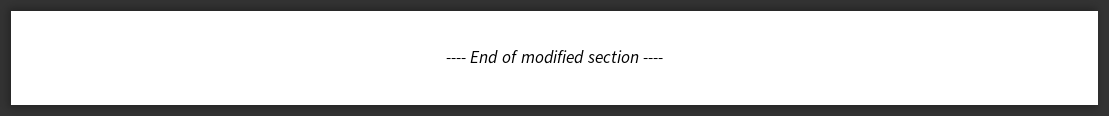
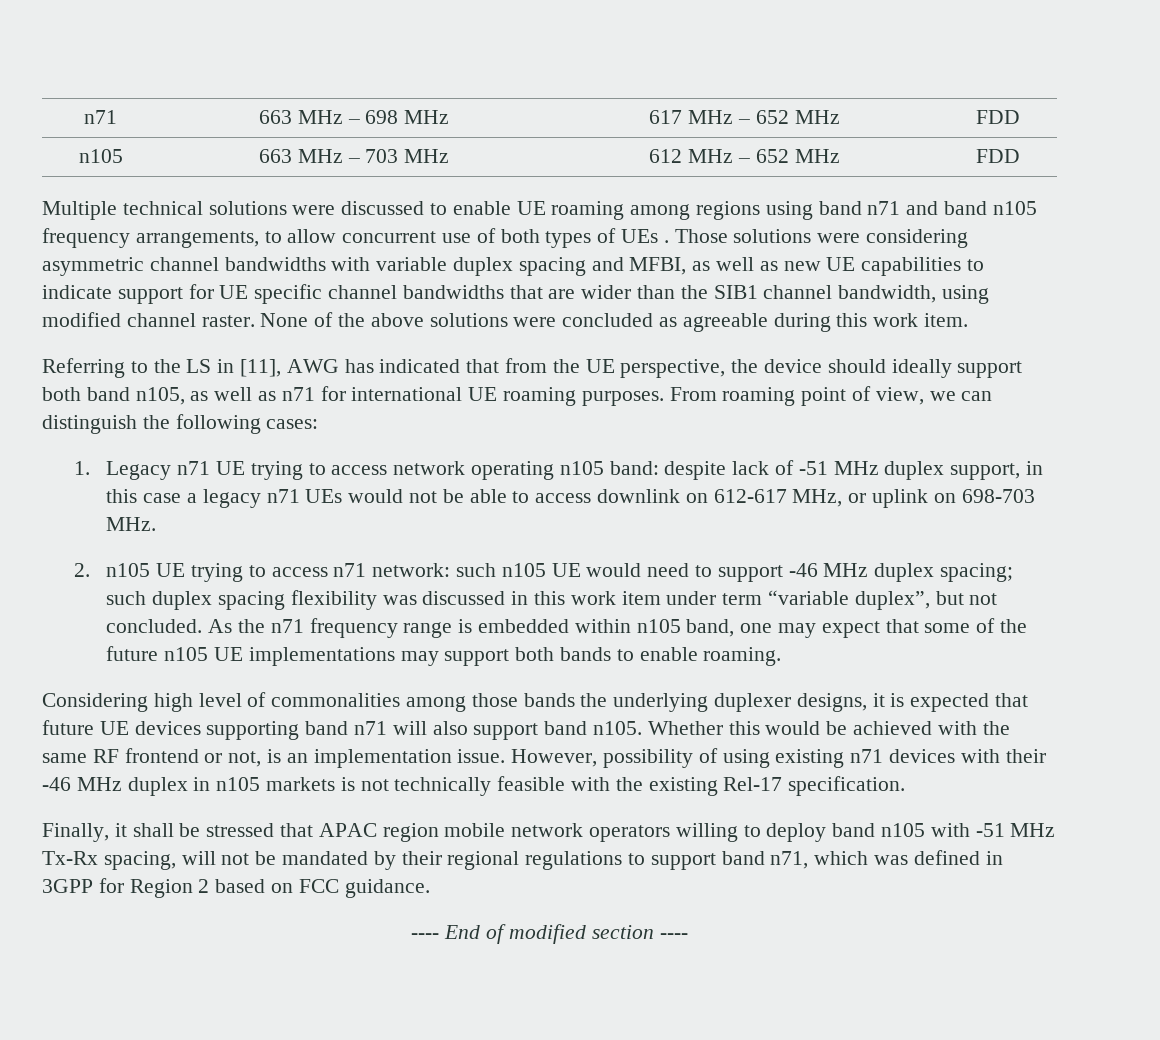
(445, 60) none -> [84,110,117,124] [258,110,450,124] [649,110,840,124] [976,110,1020,124] [78,149,123,163] [258,149,450,163] [649,149,840,163] [976,149,1020,163] [42,201,1037,220] [42,228,969,248] [42,257,985,276] [42,284,990,304] [42,312,969,332] [42,358,1023,378] [42,386,993,406] [42,414,319,434] [74,460,1044,480] [106,489,1035,508] [106,517,157,531] [74,563,1014,582] [106,590,998,610] [106,618,1028,638] [106,646,782,666] [42,692,1029,712] [42,720,1010,740] [42,748,1046,768] [42,776,906,796] [42,823,1056,842] [42,850,1003,870] [42,878,430,898] n71 | 663 MHz – 698 MHz | 617 MHz – 652 MHz | FDD // n105 | 663 MHz – 703 MHz | 612 MHz – 652 MHz | FDD // Multiple technical solutions were discussed to enable UE roaming among regions using band n71 and band n105 frequency arrangements, to allow concurrent use of both types of UEs . Those solutions were considering asymmetric channel bandwidths with variable duplex spacing and MFBI, as well as new UE capabilities to indicate support for UE specific channel bandwidths that are wider than the SIB1 channel bandwidth, using modified channel raster. None of the above solutions were concluded as agreeable during this work item. // Referring to the LS in [11], AWG has indicated that from the UE perspective, the device should ideally support both band n105, as well as n71 for international UE roaming purposes. From roaming point of view, we can distinguish the following cases: // 1. Legacy n71 UE trying to access network operating n105 band: despite lack of -51 MHz duplex support, in this case a legacy n71 UEs would not be able to access downlink on 612-617 MHz, or uplink on 698-703 MHz. // 2. n105 UE trying to access n71 network: such n105 UE would need to support -46 MHz duplex spacing; such duplex spacing flexibility was discussed in this work item under term “variable duplex”, but not concluded. As the n71 frequency range is embedded within n105 band, one may expect that some of the future n105 UE implementations may support both bands to enable roaming. // Considering high level of commonalities among those bands the underlying duplexer designs, it is expected that future UE devices supporting band n71 will also support band n105. Whether this would be achieved with the same RF frontend or not, is an implementation issue. However, possibility of using existing n71 devices with their -46 MHz duplex in n105 markets is not technically feasible with the existing Rel-17 specification. // Finally, it shall be stressed that APAC region mobile network operators willing to deploy band n105 with -51 MHz Tx-Rx spacing, will not be mandated by their regional regulations to support band n71, which was defined in 3GPP for Region 2 based on FCC guidance. //

